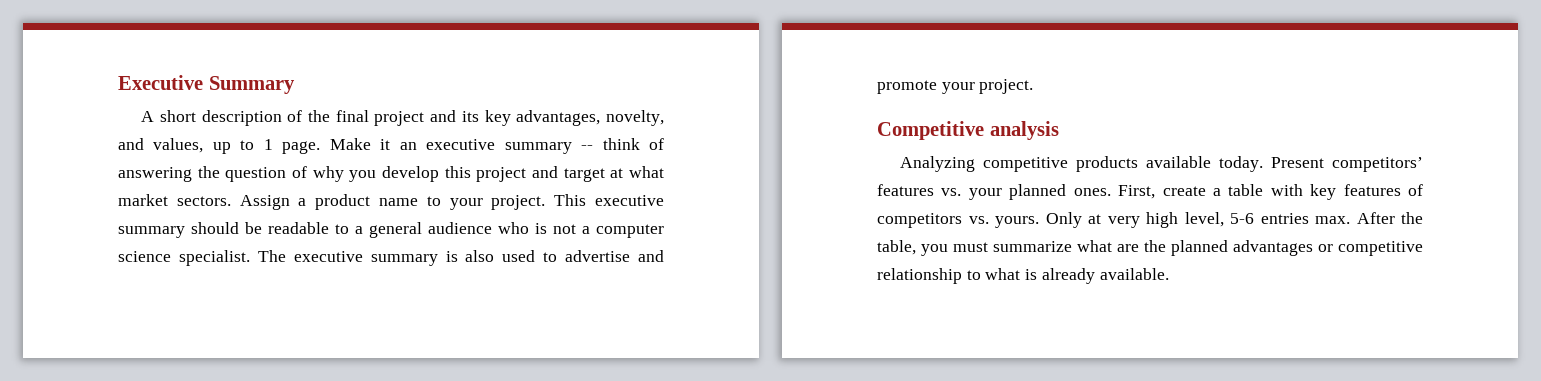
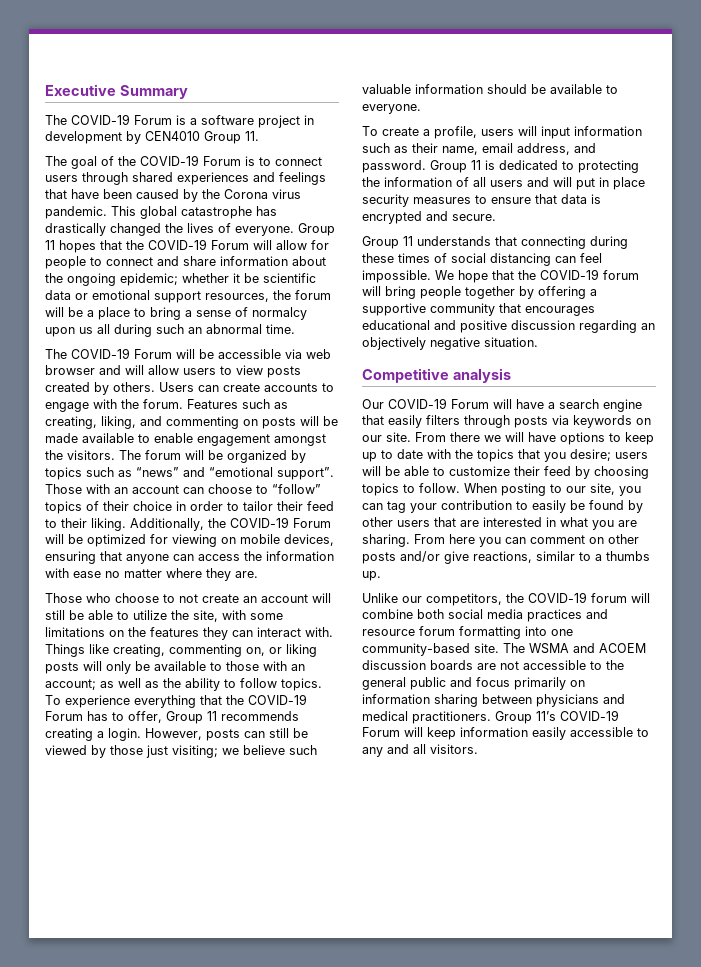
[141,110,664,126] [118,138,664,154] [118,166,664,182] [118,194,664,210] [118,222,664,238] [118,250,664,266] [877,79,1034,94] [877,121,1059,140] [900,156,1423,172] [877,184,1423,200] [877,212,1423,228] [877,240,1423,256] [877,268,1169,284] A short description of the final project and its key advantages, novelty, and values, up to 1 page. Make it an executive summary -- think of answering the question of why you develop this project and target at what market sectors. Assign a product name to your project. This executive summary should be readable to a general audience who is not a computer science specialist. The executive summary is also used to advertise and promote your project. // Competitive analysis // Analyzing competitive products available today. Present competitors’ features vs. your planned ones. First, create a table with key features of competitors vs. yours. Only at very high level, 5-6 entries max. After the table, you must summarize what are the planned advantages or competitive relationship to what is already available. -> [45,114,314,128] [45,131,259,144] [45,155,322,169] [45,172,326,185] [45,189,301,202] [45,206,277,219] [45,223,335,236] [45,239,329,253] [45,256,326,269] [45,273,316,286] [45,290,331,303] [45,307,307,320] [45,324,295,337] [45,348,331,359] [45,365,301,378] [45,382,334,395] [45,399,288,412] [45,416,338,429] [45,433,326,446] [45,450,306,463] [45,467,334,480] [45,484,321,494] [45,501,334,514] [45,517,331,531] [45,534,334,547] [45,551,334,564] [45,568,258,581] [45,593,331,603] [45,610,283,622] [45,627,333,640] [45,644,317,657] [45,661,305,674] [45,678,322,691] [45,694,307,708] [45,711,299,724] [45,728,308,741] [45,745,317,758] [362,84,618,94] [362,104,421,114] [362,126,642,139] [362,143,596,155] [362,160,639,173] [362,177,645,190] [362,194,601,207] [362,211,496,224] [362,236,628,249] [362,253,602,266] [362,269,639,283] [362,286,597,299] [362,303,595,316] [362,320,655,333] [362,337,538,350] [362,368,511,383] [362,398,642,412] [362,415,651,428] [362,432,654,445] [362,449,648,462] [362,466,649,479] [362,483,641,496] [362,500,643,513] [362,517,637,530] [362,534,639,547] [362,551,650,564] [362,571,381,581] [362,592,650,606] [362,609,608,622] [362,626,573,639] [362,643,646,656] [362,660,624,670] [362,677,585,690] [362,694,625,707] [362,710,619,724] [362,727,649,740] [362,744,478,757] The COVID-19 Forum is a software project in development by CEN4010 Group 11. // The goal of the COVID-19 Forum is to connect users through shared experiences and feelings that have been caused by the Corona virus pandemic. This global catastrophe has drastically changed the lives of everyone. Group 11 hopes that the COVID-19 Forum will allow for people to connect and share information about the ongoing epidemic; whether it be scientific data or emotional support resources, the forum will be a place to bring a sense of normalcy upon us all during such an abnormal time. // The COVID-19 Forum will be accessible via web browser and will allow users to view posts created by others. Users can create accounts to engage with the forum. Features such as creating, liking, and commenting on posts will be made available to enable engagement amongst the visitors. The forum will be organized by topics such as “news” and “emotional support”. Those with an account can choose to “follow” topics of their choice in order to tailor their feed to their liking. Additionally, the COVID-19 Forum will be optimized for viewing on mobile devices, ensuring that anyone can access the information with ease no matter where they are. // Those who choose to not create an account will still be able to utilize the site, with some limitations on the features they can interact with. Things like creating, commenting on, or liking posts will only be available to those with an account; as well as the ability to follow topics. To experience everything that the COVID-19 Forum has to offer, Group 11 recommends creating a login. However, posts can still be viewed by those just visiting; we believe such valuable information should be available to everyone. // To create a profile, users will input information such as their name, email address, and password. Group 11 is dedicated to protecting the information of all users and will put in place security measures to ensure that data is encrypted and secure. // Group 11 understands that connecting during these times of social distancing can feel impossible. We hope that the COVID-19 forum will bring people together by offering a supportive community that encourages educational and positive discussion regarding an objectively negative situation. // Competitive analysis // Our COVID-19 Forum will have a search engine that easily filters through posts via keywords on our site. From there we will have options to keep up to date with the topics that you desire; users will be able to customize their feed by choosing topics to follow. When posting to our site, you can tag your contribution to easily be found by other users that are interested in what you are sharing. From here you can comment on other posts and/or give reactions, similar to a thumbs up. // Unlike our competitors, the COVID-19 forum will combine both social media practices and resource forum formatting into one community-based site. The WSMA and ACOEM discussion boards are not accessible to the general public and focus primarily on information sharing between physicians and medical practitioners. Group 11’s COVID-19 Forum will keep information easily accessible to any and all visitors.

